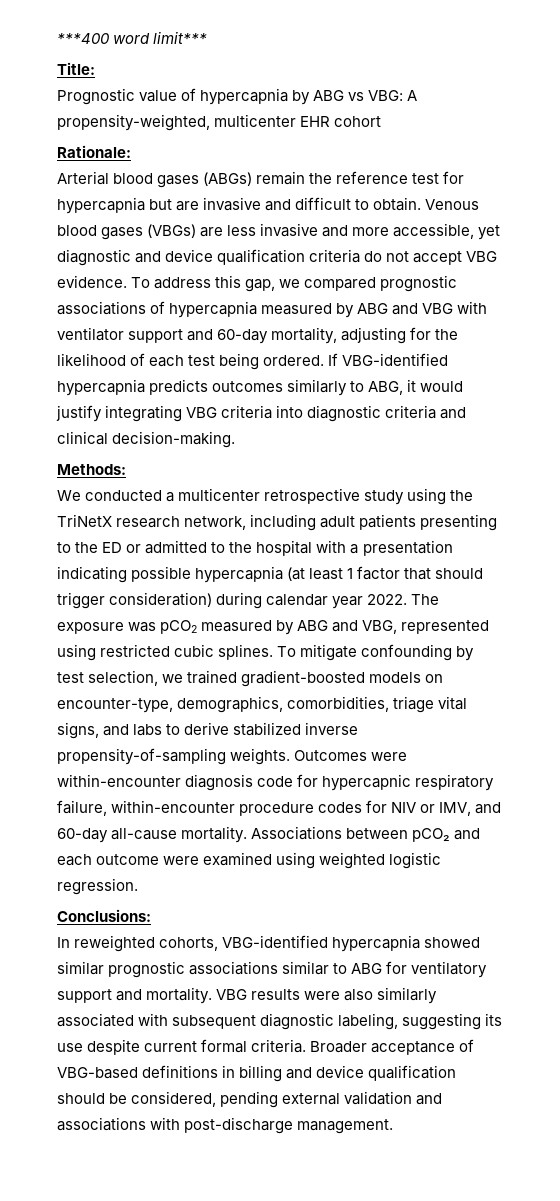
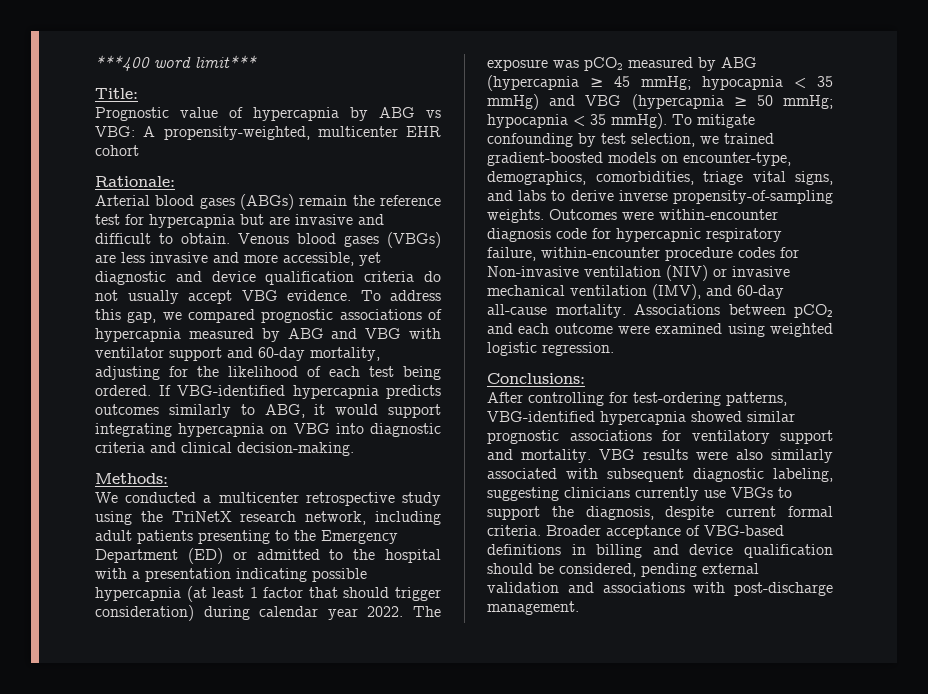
(410, 256) none -> [127,290,179,304] usually
[56,405,273,422] justify integrating VBG criteria -> [388,404,441,418] [95,423,330,437] support integrating hypercapnia on VBG
[102,542,123,553] ED -> [321,530,398,544] [95,548,223,564] Emergency Department (ED)
[332,620,490,634] [57,644,274,661] and VBG, represented using restricted cubic splines. -> [487,75,833,91] [487,94,833,110] [487,113,667,129] (hypercapnia ≥ 45 mmHg; hypocapnia < 35 mmHg) and VBG (hypercapnia ≥ 50 mmHg; hypocapnia < 35 mmHg).
[233,722,302,736] stabilized -> (614, 195) none
[391,802,472,816] NIV or IMV, -> [487,265,790,281] [487,284,701,300] Non-invasive ventilation (NIV) or invasive mechanical ventilation (IMV),
[57,935,219,952] In reweighted cohorts, -> [487,392,787,406] After controlling for test-ordering patterns,
[282,961,383,975] similar to ABG -> (652, 435) none
[485,1013,503,1026] [57,1043,83,1052] its use -> [564,487,792,501] [487,506,654,520] clinicians currently use VBGs to support the diagnosis,

